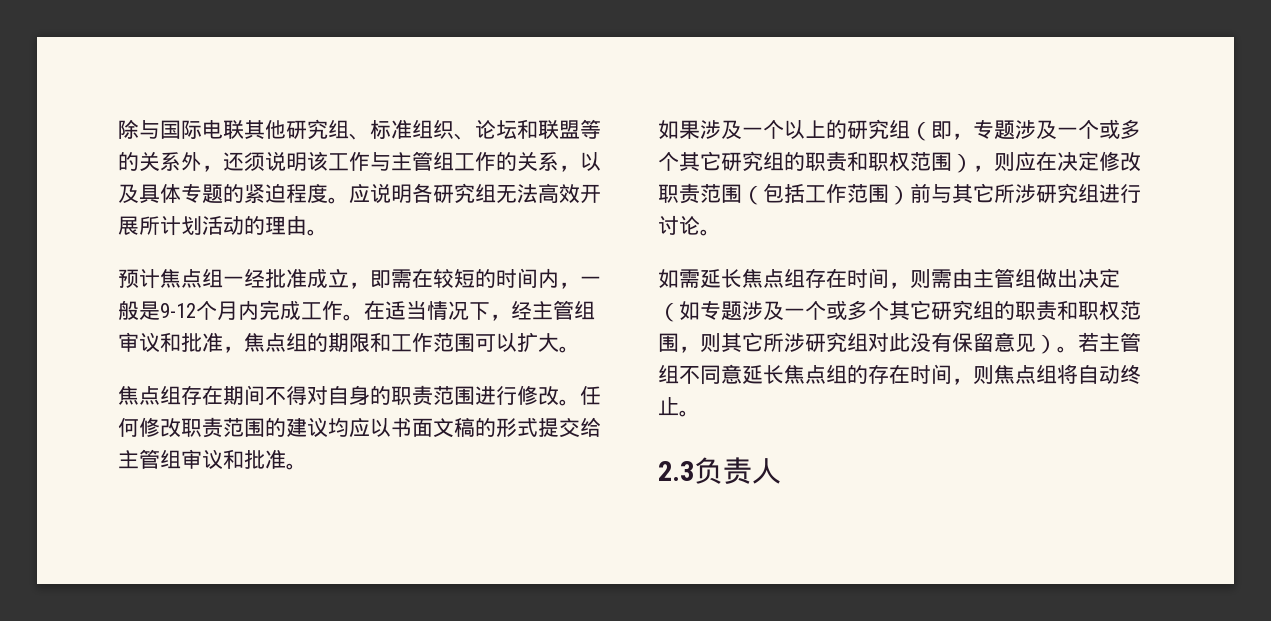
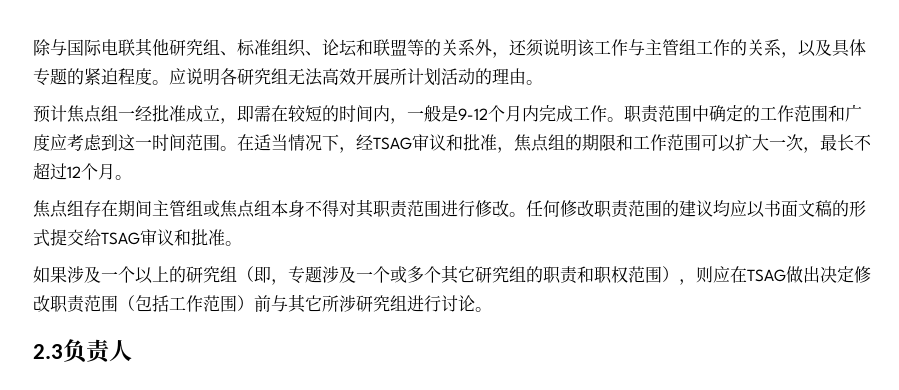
(364, 317) none -> [624,104,862,123] [33,134,237,151] 职责范围中确定的工作范围和广度应考虑到这一时间范围。
[532,300,595,320] 主管组 -> [373,137,412,150] TSAG
[559,346,580,353] [118,385,391,405] 。 // 焦点组存在期间不得对自身的 -> [769,134,871,153] [33,162,132,180] [33,199,374,218] 一次，最长不超过12个月。 // 焦点组存在期间主管组或焦点组本身不得对其
[118,449,181,469] 主管组 -> [101,232,140,245] TSAG
(1057, 161) none -> [747,266,820,283] TSAG做出
[658,268,1120,289] [658,300,1141,322] [658,332,1141,354] [658,364,1141,385] [658,397,700,417] // 如需延长焦点组存在时间，则需由主管组做出决定（如专题涉及一个或多个其它研究组的职责和职权范围，则其它所涉研究组对此没有保留意见）。若主管组不同意延长焦点组的存在时间，则焦点组将自动终止。 -> (492, 309) none

